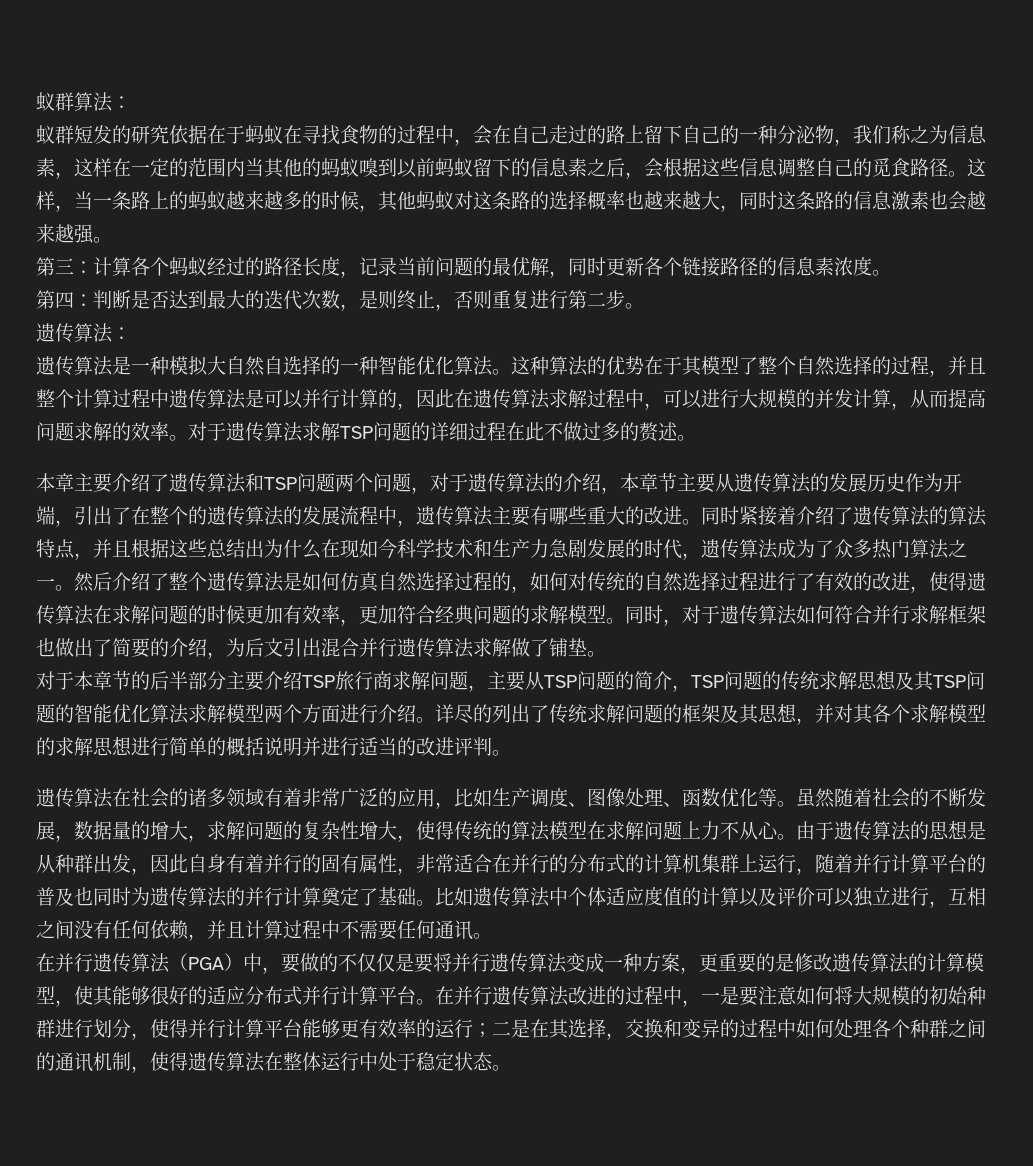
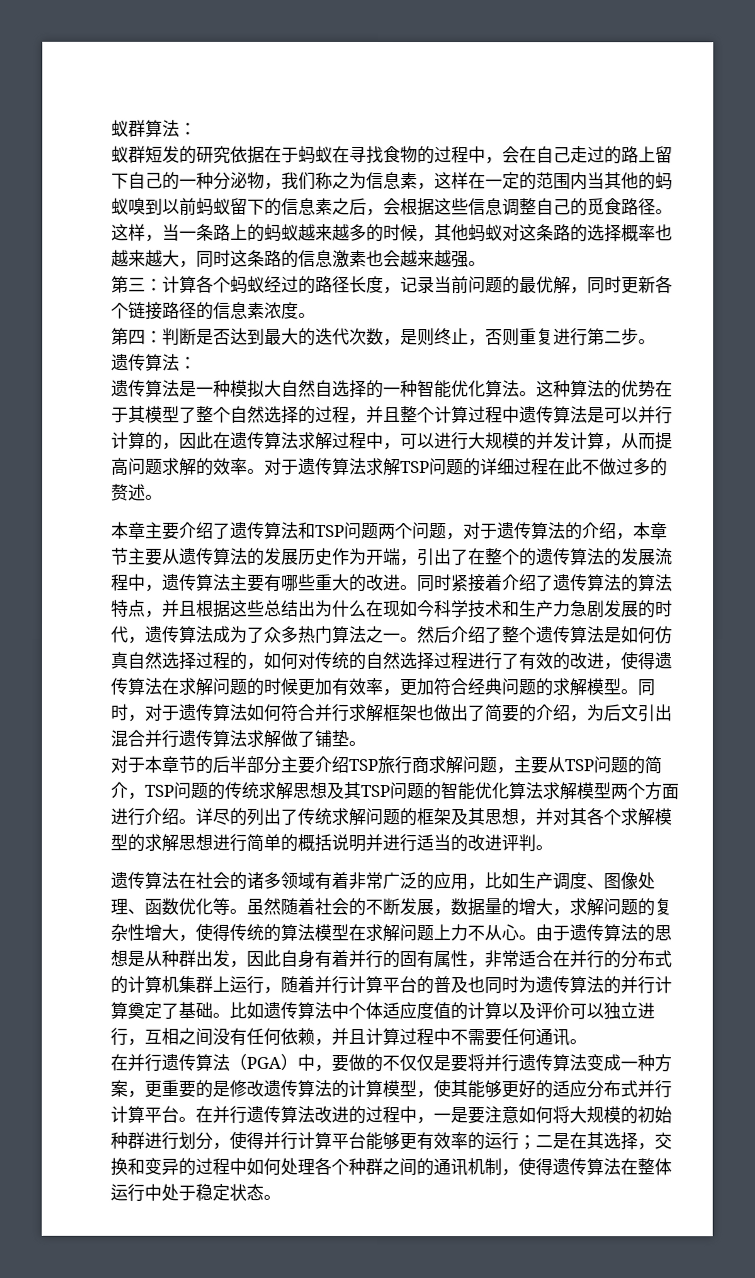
[150,986,169,1005] 很 -> [501,1081,519,1099] 更

